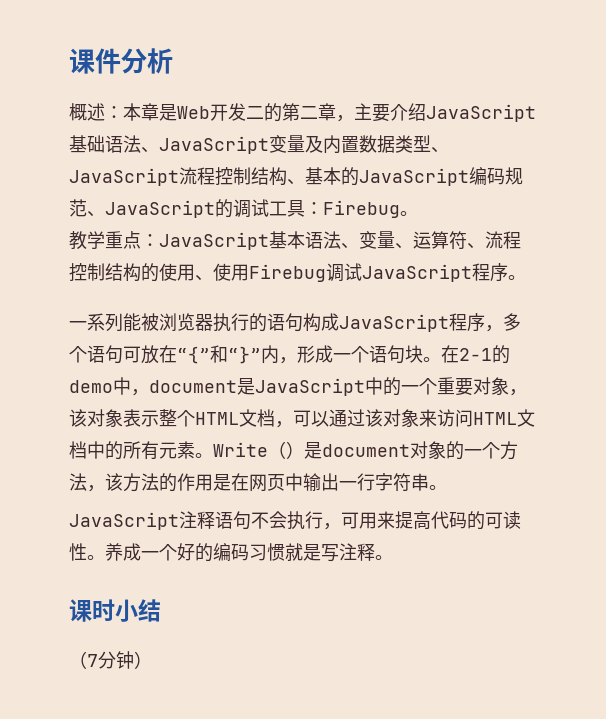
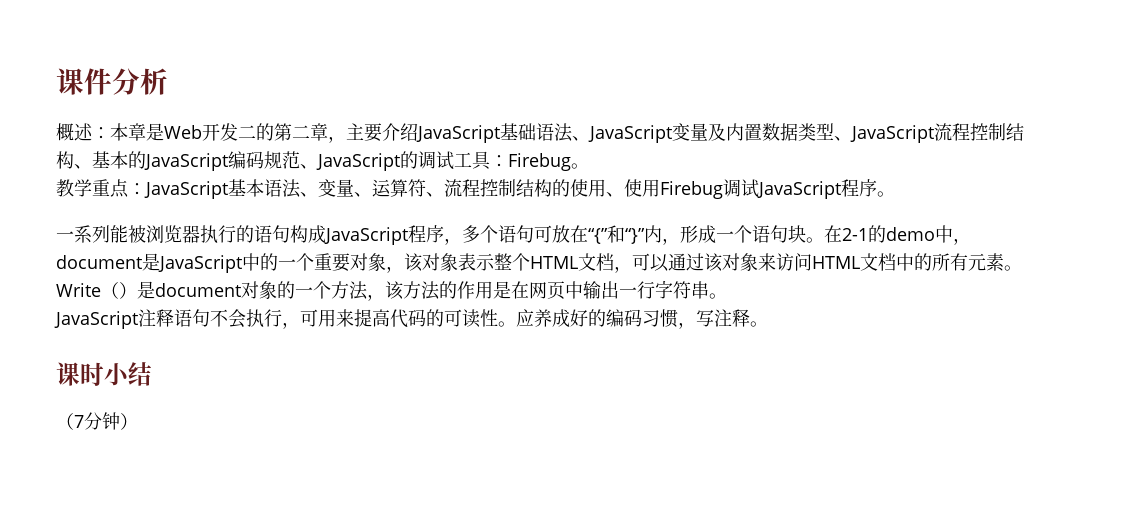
[105,543,177,561] 养成一个 -> [516,309,570,327] 应养成
[285,543,321,561] 就是 -> [678,322,696,329] ，

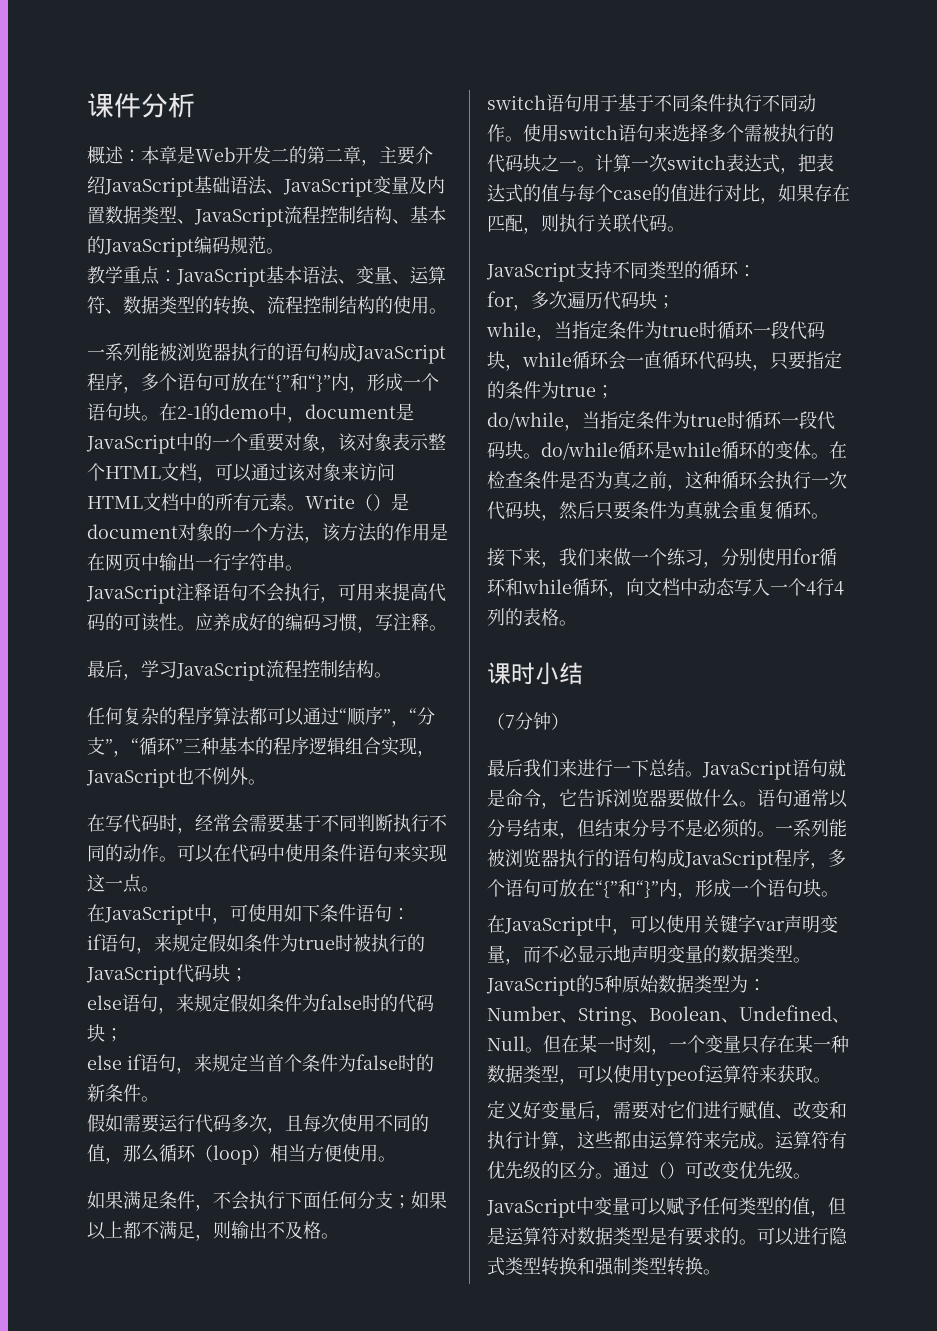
[300,151,571,171] 、JavaScript的调试工具：Firebug -> (266, 245) none
(444, 194) none -> [123,296,267,315] 数据类型的转换、
[606,179,877,199] 、使用Firebug调试JavaScript程序 -> (429, 305) none
(768, 324) none -> [87,660,392,681] [87,707,435,727] [87,737,435,757] [86,767,266,788] [87,814,447,834] [87,844,447,863] [87,874,159,893] [87,904,410,925] [87,933,425,954] [86,964,248,985] [87,993,434,1014] [87,1024,123,1042] [87,1053,434,1074] [87,1084,159,1102] [87,1114,429,1134] [87,1144,396,1165] [87,1191,447,1211] [87,1221,339,1241] [487,94,816,112] [487,123,834,142] [487,154,834,174] [487,184,850,204] [487,214,685,234] [486,261,756,282] [487,291,675,311] [486,320,825,341] [487,350,842,371] [487,381,614,399] [487,410,835,431] [487,441,847,460] [487,471,847,491] [487,501,829,521] [487,548,837,568] [487,578,844,598] [487,608,577,626] // 最后，学习JavaScript流程控制结构。 // 任何复杂的程序算法都可以通过“顺序”，“分支”，“循环”三种基本的程序逻辑组合实现，JavaScript也不例外。 // 在写代码时，经常会需要基于不同判断执行不同的动作。可以在代码中使用条件语句来实现这一点。 // 在JavaScript中，可使用如下条件语句： // if语句，来规定假如条件为true时被执行的JavaScript代码块； // else语句，来规定假如条件为false时的代码块； // else if语句，来规定当首个条件为false时的新条件。 // 假如需要运行代码多次，且每次使用不同的值，那么循环（loop）相当方便使用。 // 如果满足条件，不会执行下面任何分支；如果以上都不满足，则输出不及格。 // switch语句用于基于不同条件执行不同动作。使用switch语句来选择多个需被执行的代码块之一。计算一次switch表达式，把表达式的值与每个case的值进行对比，如果存在匹配，则执行关联代码。 // JavaScript支持不同类型的循环： // for，多次遍历代码块； // while，当指定条件为true时循环一段代码块，while循环会一直循环代码块，只要指定的条件为true； // do/while，当指定条件为true时循环一段代码块。do/while循环是while循环的变体。在检查条件是否为真之前，这种循环会执行一次代码块，然后只要条件为真就会重复循环。 // 接下来，我们来做一个练习，分别使用for循环和while循环，向文档中动态写入一个4行4列的表格。
(138, 421) none -> [487,759,846,780] [487,789,848,809] [487,819,847,839] [487,849,846,870] [487,879,839,899] [487,914,838,936] [487,945,811,965] [486,975,766,996] [487,1005,850,1026] [487,1034,849,1055] [487,1065,831,1086] [487,1100,847,1121] [487,1130,847,1151] [487,1161,811,1179] [486,1197,846,1218] [487,1227,848,1246] [487,1257,721,1276] // 最后我们来进行一下总结。JavaScript语句就是命令，它告诉浏览器要做什么。语句通常以分号结束，但结束分号不是必须的。一系列能被浏览器执行的语句构成JavaScript程序，多个语句可放在“{”和“}”内，形成一个语句块。 // 在JavaScript中，可以使用关键字var声明变量，而不必显示地声明变量的数据类型。JavaScript的5种原始数据类型为：Number、String、Boolean、Undefined、Null。但在某一时刻，一个变量只存在某一种数据类型，可以使用typeof运算符来获取。 // 定义好变量后，需要对它们进行赋值、改变和执行计算，这些都由运算符来完成。运算符有优先级的区分。通过（）可改变优先级。 // JavaScript中变量可以赋予任何类型的值，但是运算符对数据类型是有要求的。可以进行隐式类型转换和强制类型转换。

